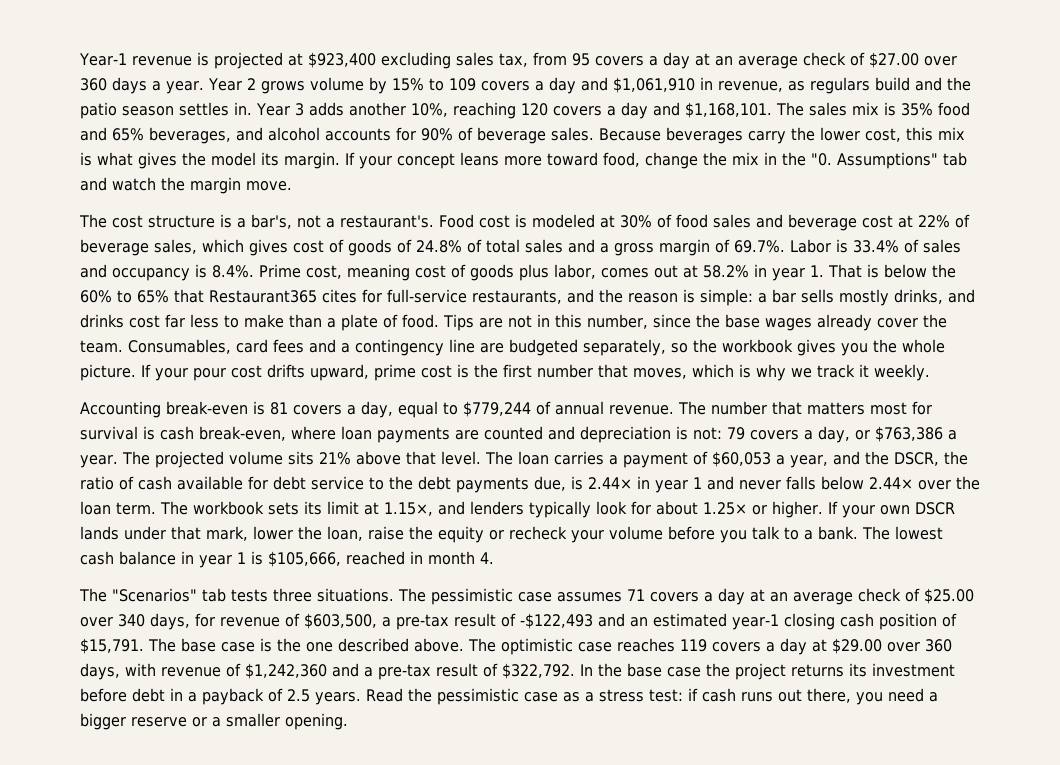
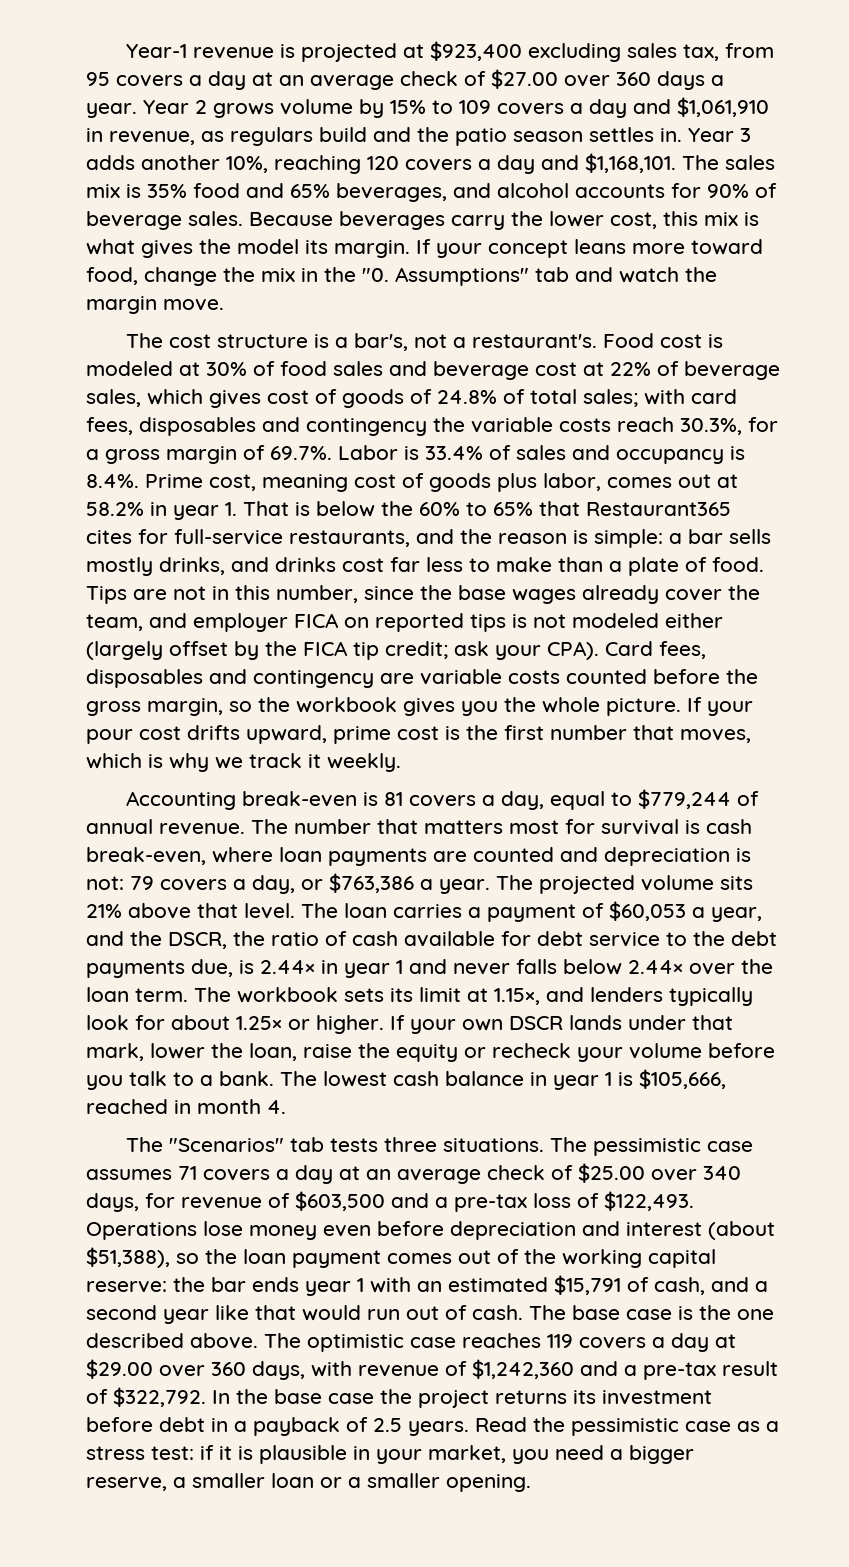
[525,239,595,253] sales and -> [583,389,737,407] [86,417,778,436] sales; with card fees, disposables and contingency the variable costs reach 30.3%, for
[80,339,666,356] team. Consumables, card fees and a contingency line are budgeted separately, -> [86,613,723,632] [86,641,706,660] [86,669,758,688] [86,698,223,716] team, and employer FICA on reported tips is not modeled either (largely offset by the FICA tip credit; ask your CPA). Card fees, disposables and contingency are variable costs counted before the gross margin,
[304,613,957,630] [80,638,144,654] $603,500, a pre-tax result of -$122,493 and an estimated year-1 closing cash position of $15,791. -> [295,1191,694,1212] [86,1221,775,1240] [86,1247,716,1268] [86,1275,768,1296] [86,1305,523,1324] $603,500 and a pre-tax loss of $122,493. Operations lose money even before depreciation and interest (about $51,388), so the loan payment comes out of the working capital reserve: the bar ends year 1 with an estimated $15,791 of cash, and a second year like that would run out of cash.
[702,688,938,705] [80,713,187,730] cash runs out there, you need a bigger reserve -> [219,1445,694,1464] [86,1473,314,1491] it is plausible in your market, you need a bigger reserve, a smaller loan

